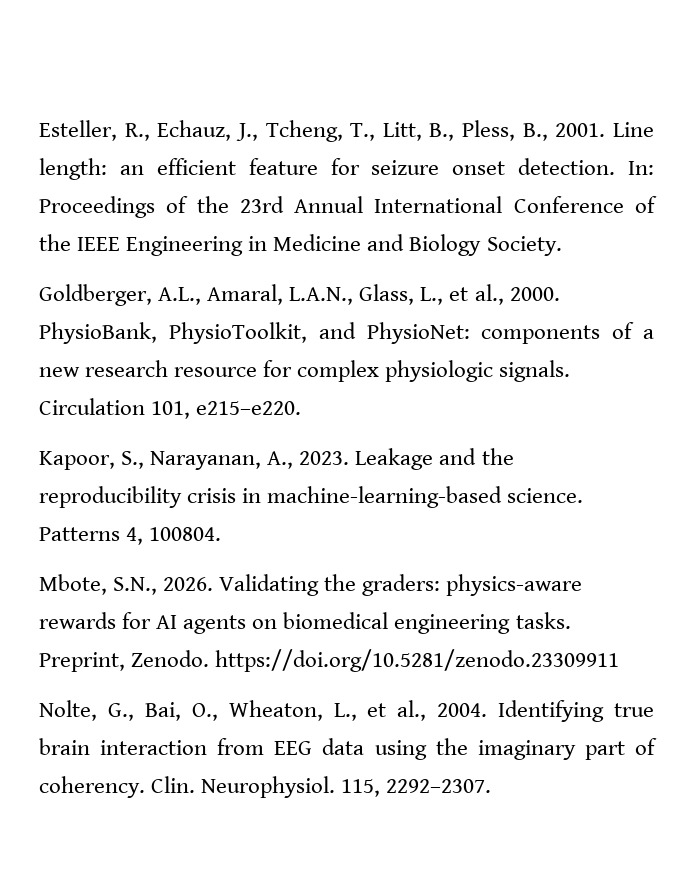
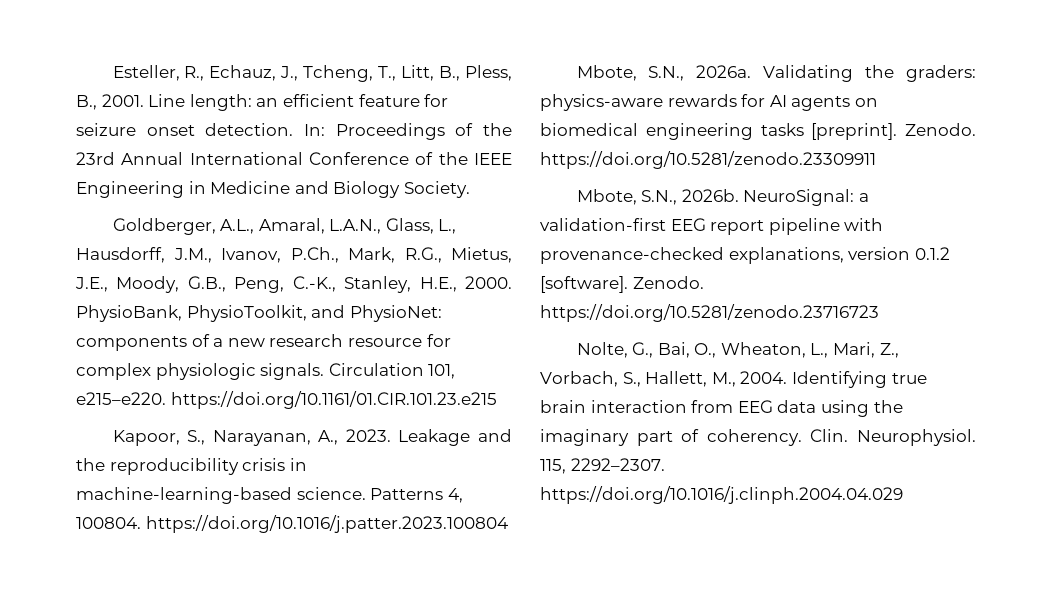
[449,284,504,305] et al., -> [76,247,512,263] [75,276,457,293] Hausdorff, J.M., Ivanov, P.Ch., Mark, R.G., Mietus, J.E., Moody, G.B., Peng, C.-K., Stanley, H.E.,
(302, 408) none -> [170,391,497,409] https://doi.org/10.1161/01.CIR.101.23.e215
[39,574,214,595] // Mbote, S.N., 2026. -> [145,515,508,533] [576,65,752,81] https://doi.org/10.1016/j.patter.2023.100804 // Mbote, S.N., 2026a.
[515,612,571,629] [39,652,125,672] tasks. Preprint, -> [760,123,898,140] tasks [preprint].
(620, 660) none -> [576,189,869,206] [540,218,884,235] [540,247,950,264] [540,276,704,293] [540,304,879,322] // Mbote, S.N., 2026b. NeuroSignal: a validation-first EEG report pipeline with provenance-checked explanations, version 0.1.2 [software]. Zenodo. https://doi.org/10.5281/zenodo.23716723
[367,700,427,721] et al., -> [833,342,899,358] [540,371,736,387] Mari, Z., Vorbach, S., Hallett, M.,
(492, 786) none -> [540,486,903,504] https://doi.org/10.1016/j.clinph.2004.04.029

